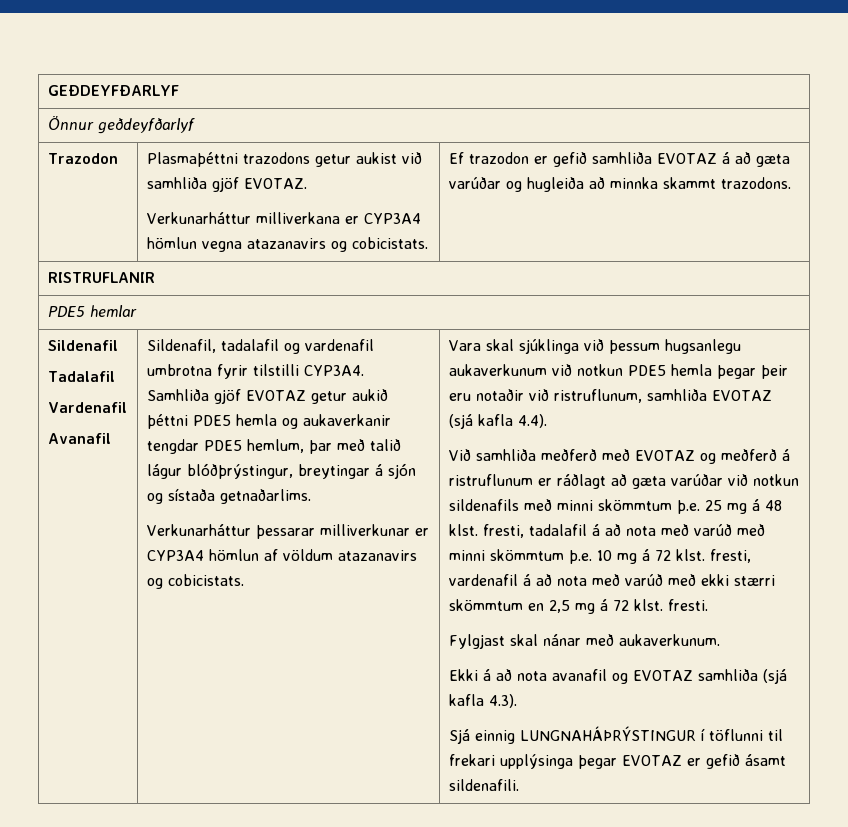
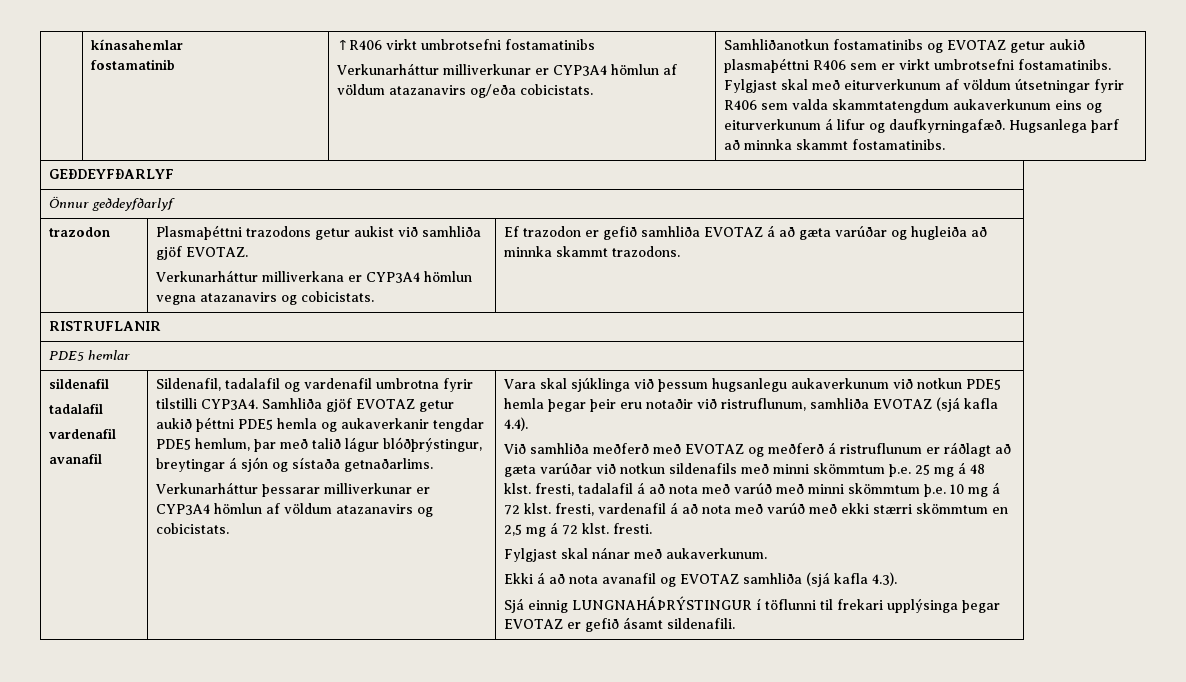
(47, 90) none -> [90,39,183,50] [90,59,175,70] [336,39,595,50] [336,63,677,76] [336,84,593,98] [723,39,1085,53] [723,58,1111,73] [723,79,1124,93] [723,99,1102,113] [723,118,1119,133] [723,139,945,150] | kínasahemlar // fostamatinib | ↑R406 virkt umbrotsefni fostamatinibs // Verkunarháttur milliverkunar er CYP3A4 hömlun af völdum atazanavirs og/eða cobicistats. | Samhliðanotkun fostamatinibs og EVOTAZ getur aukið plasmaþéttni R406 sem er virkt umbrotsefni fostamatinibs. Fylgjast skal með eiturverkunum af völdum útsetningar fyrir R406 sem valda skammtatengdum aukaverkunum eins og eiturverkunum á lifur og daufkyrningafæð. Hugsanlega þarf að minnka skammt fostamatinibs. //
[47,153,118,164] Trazodon -> [48,227,110,237] trazodon
[47,340,118,351] [47,371,115,382] [47,402,127,413] [47,433,111,444] Sildenafil // Tadalafil // Vardenafil // Avanafil -> [48,378,109,389] [48,403,103,414] [47,428,116,439] [48,453,102,464] sildenafil // tadalafil // vardenafil // avanafil

